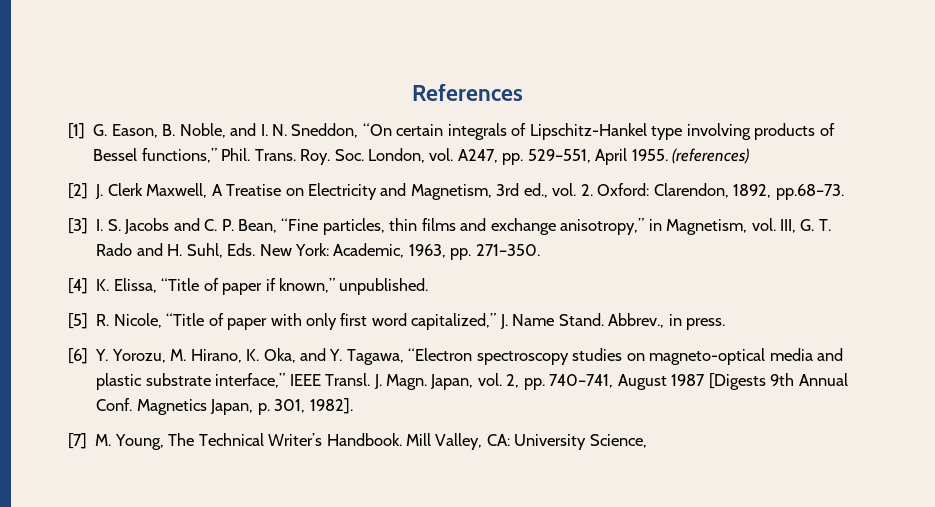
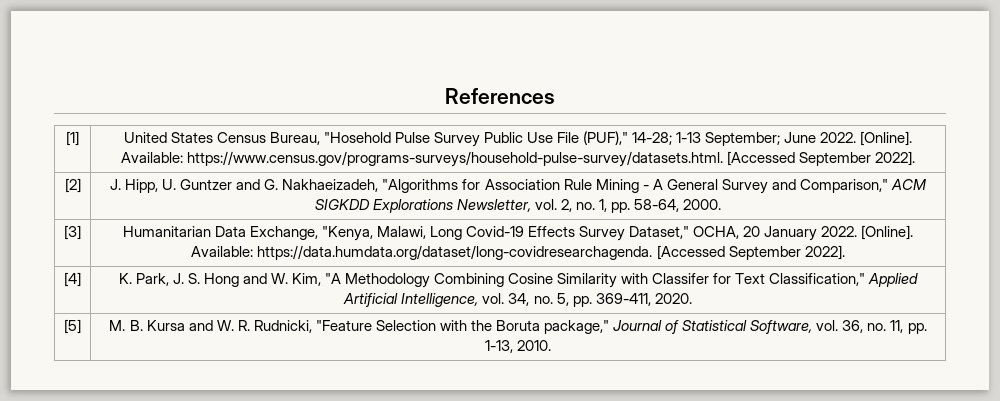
[68,123,835,140] [93,148,750,165] [68,183,844,200] [68,218,831,235] [96,243,540,260] [68,278,429,295] [68,313,726,330] [68,348,844,365] [96,373,848,390] [96,398,353,415] [68,433,647,450] // [1] G. Eason, B. Noble, and I. N. Sneddon, “On certain integrals of Lipschitz-Hankel type involving products of Bessel functions,” Phil. Trans. Roy. Soc. London, vol. A247, pp. 529–551, April 1955. (references) // [2] J. Clerk Maxwell, A Treatise on Electricity and Magnetism, 3rd ed., vol. 2. Oxford: Clarendon, 1892, pp.68–73. // [3] I. S. Jacobs and C. P. Bean, “Fine particles, thin films and exchange anisotropy,” in Magnetism, vol. III, G. T. Rado and H. Suhl, Eds. New York: Academic, 1963, pp. 271–350. // [4] K. Elissa, “Title of paper if known,” unpublished. // [5] R. Nicole, “Title of paper with only first word capitalized,” J. Name Stand. Abbrev., in press. // [6] Y. Yorozu, M. Hirano, K. Oka, and Y. Tagawa, “Electron spectroscopy studies on magneto-optical media and plastic substrate interface,” IEEE Transl. J. Magn. Japan, vol. 2, pp. 740–741, August 1987 [Digests 9th Annual Conf. Magnetics Japan, p. 301, 1982]. // [7] M. Young, The Technical Writer’s Handbook. Mill Valley, CA: University Science, -> [66,131,79,146] [123,131,913,147] [120,151,916,167] [64,178,81,193] [110,179,926,194] [314,199,722,213] [64,225,81,240] [122,225,914,241] [191,245,845,260] [64,272,81,287] [118,273,919,288] [343,293,692,307] [64,319,81,334] [109,320,927,334] [484,340,552,353] // [1] | United States Census Bureau, "Hosehold Pulse Survey Public Use File (PUF)," 14-28; 1-13 September; June 2022. [Online]. Available: https://www.census.gov/programs-surveys/household-pulse-survey/datasets.html. [Accessed September 2022]. // [2] | J. Hipp, U. Guntzer and G. Nakhaeizadeh, "Algorithms for Association Rule Mining - A General Survey and Comparison," ACM SIGKDD Explorations Newsletter, vol. 2, no. 1, pp. 58-64, 2000. // [3] | Humanitarian Data Exchange, "Kenya, Malawi, Long Covid-19 Effects Survey Dataset," OCHA, 20 January 2022. [Online]. Available: https://data.humdata.org/dataset/long-covidresearchagenda. [Accessed September 2022]. // [4] | K. Park, J. S. Hong and W. Kim, "A Methodology Combining Cosine Similarity with Classifer for Text Classification," Applied Artificial Intelligence, vol. 34, no. 5, pp. 369-411, 2020. // [5] | M. B. Kursa and W. R. Rudnicki, "Feature Selection with the Boruta package," Journal of Statistical Software, vol. 36, no. 11, pp. 1-13, 2010.

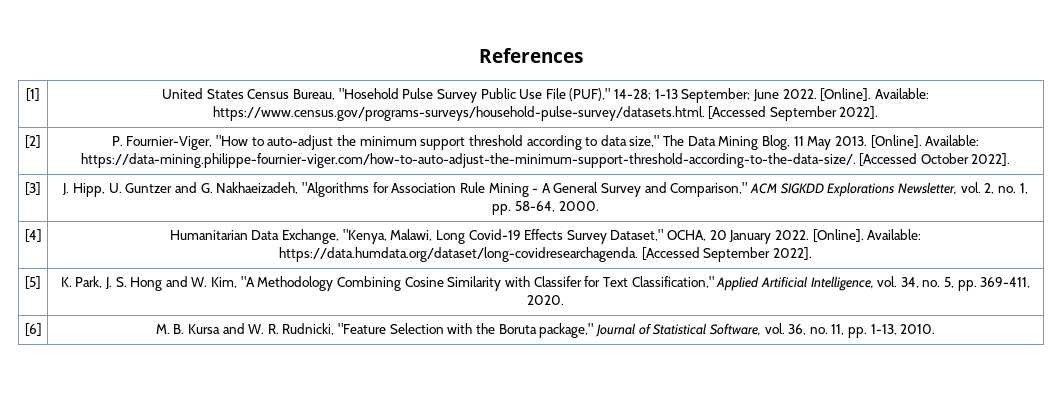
(81, 185) none -> [111,135,980,150] [80,153,1011,168] [25,182,41,195] | P. Fournier-Viger, "How to auto-adjust the minimum support threshold according to data size," The Data Mining Blog, 11 May 2013. [Online]. Available: https://data-mining.philippe-fournier-viger.com/how-to-auto-adjust-the-minimum-support-threshold-according-to-the-data-size/. [Accessed October 2022]. // [3]
[64,225,81,240] [3] -> [24,229,42,242] [4]
[64,272,81,287] [4] -> [25,276,41,289] [5]
[64,319,81,334] [5] -> [24,323,42,336] [6]

